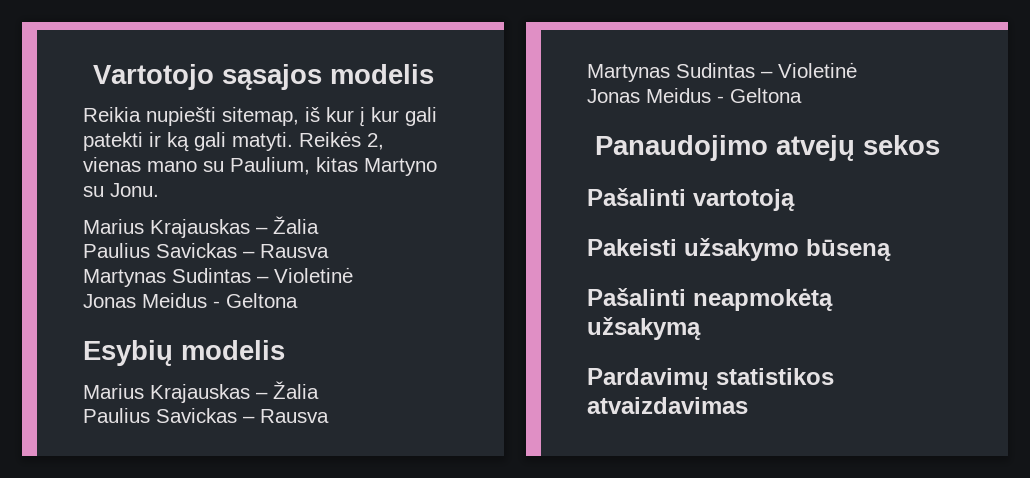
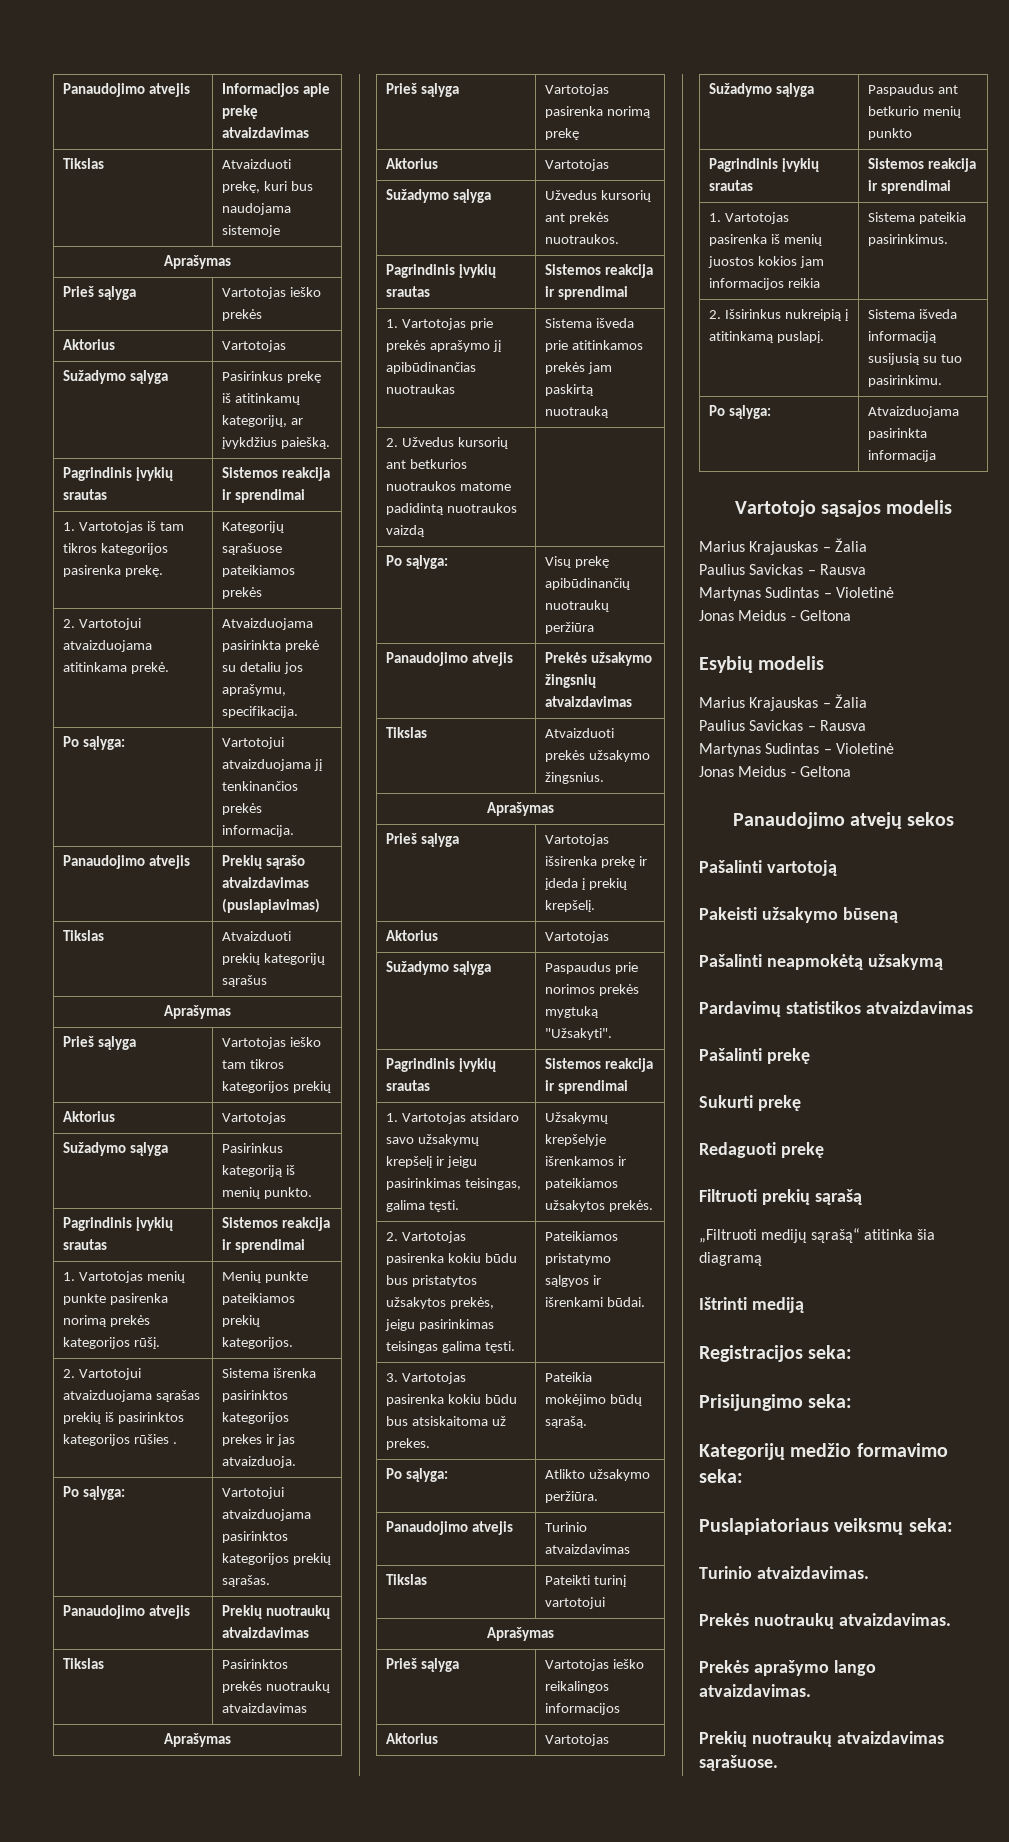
[92,64,434,90] [83,107,437,127] [83,131,384,152] [83,157,437,176] [83,183,159,197] Vartotojo sąsajos modelis // Reikia nupiešti sitemap, iš kur į kur gali patekti ir ką gali matyti. Reikės 2, vienas mano su Paulium, kitas Martyno su Jonu. -> [63,83,191,97] [222,83,331,97] [222,105,259,119] [222,127,310,138] [63,158,105,169] [222,159,292,169] [222,181,314,193] [222,203,292,215] [222,225,281,237] [164,255,231,269] [63,286,137,300] [222,287,322,299] [222,309,263,321] [63,339,116,350] [222,340,287,352] [63,370,169,384] [222,371,322,383] [222,393,301,405] [222,415,304,427] [222,437,331,449] [63,467,174,481] [63,489,108,500] [222,467,331,481] [222,489,306,503] [63,521,184,533] [63,543,169,555] [63,565,164,577] [222,521,285,533] [222,543,283,555] [222,565,296,577] [222,587,263,599] [63,618,142,630] [63,640,153,652] [63,662,170,674] [222,618,314,630] [222,640,320,652] [222,662,304,674] [222,684,287,696] [222,706,299,718] [63,736,126,750] [222,737,285,749] [222,759,323,771] [222,781,299,791] [222,803,263,815] [222,825,295,837] [63,855,191,869] [222,855,306,869] [222,877,310,888] [222,898,321,913] [63,930,105,941] [222,931,292,941] [222,953,326,965] [222,975,268,987] [164,1005,231,1019] [63,1036,137,1050] [222,1037,322,1049] [222,1059,285,1069] [222,1081,332,1093] [63,1111,116,1122] [222,1112,287,1124] [63,1142,169,1156] [222,1143,284,1153] [222,1165,296,1177] [222,1187,313,1199] [63,1217,174,1231] [63,1239,108,1250] [222,1217,331,1231] [222,1239,306,1253] [63,1271,186,1283] [63,1293,169,1305] [63,1315,151,1327] [63,1337,161,1349] [222,1271,309,1283] [222,1293,296,1305] [222,1315,261,1327] [222,1337,294,1349] [63,1368,142,1380] [63,1390,201,1402] [63,1412,185,1424] [63,1434,178,1446] [222,1368,317,1378] [222,1390,289,1402] [222,1412,290,1424] [222,1434,296,1446] [222,1456,297,1468] [63,1486,126,1500] [222,1487,285,1499] [222,1509,312,1521] [222,1531,289,1543] [222,1553,332,1565] [222,1575,271,1587] [63,1605,191,1619] [222,1605,331,1619] [222,1627,310,1638] [63,1658,105,1669] [222,1659,289,1669] [222,1681,331,1693] [222,1703,308,1713] [164,1733,231,1747] [386,83,460,97] [545,84,610,96] [545,106,652,118] [545,128,580,140] [386,158,439,169] [545,159,610,171] [386,189,492,203] [545,190,652,202] [545,212,610,224] [545,234,620,244] [386,264,497,278] [386,286,431,297] [545,264,654,278] [545,286,629,300] [386,318,494,330] [386,340,502,352] [386,362,477,374] [386,384,456,394] [545,318,635,328] [545,340,644,352] [545,362,613,374] [545,384,595,396] [545,406,610,418] [386,437,509,449] [386,459,468,469] [386,481,512,491] [386,503,518,515] [386,525,426,537] [386,555,449,569] [545,556,610,568] [545,578,631,590] [545,600,610,612] [545,622,595,634] [386,652,514,666] [545,652,653,666] [545,674,597,688] [545,696,633,707] [386,727,428,738] [545,728,615,738] [545,750,651,762] [545,772,605,784] [487,802,554,816] [386,833,460,847] [545,834,610,846] [545,856,648,868] [545,878,628,890] [545,900,596,912] [386,930,439,941] [545,931,610,943] [386,961,492,975] [545,962,639,974] [545,984,640,996] [545,1006,600,1018] [545,1028,613,1040] [386,1058,497,1072] [386,1080,431,1091] [545,1058,654,1072] [545,1080,629,1094] [386,1112,520,1124] [386,1134,480,1146] [386,1156,478,1168] [386,1178,522,1190] [386,1200,460,1212] [545,1112,609,1124] [545,1134,607,1146] [545,1156,627,1166] [545,1178,619,1190] [545,1200,654,1212] [386,1231,467,1243] [386,1253,518,1265] [386,1275,478,1287] [386,1297,495,1309] [385,1319,495,1331] [386,1341,516,1353] [545,1231,619,1241] [545,1253,612,1265] [545,1275,602,1287] [545,1297,646,1307] [386,1372,467,1384] [386,1394,518,1406] [386,1416,507,1426] [386,1438,431,1450] [545,1372,593,1382] [545,1394,643,1406] [545,1416,588,1428] [386,1468,449,1482] [545,1469,651,1481] [545,1491,599,1503] [386,1521,514,1535] [545,1522,588,1532] [545,1544,631,1554] [386,1574,428,1585] [545,1575,627,1587] [545,1597,606,1609] [487,1627,554,1641] [386,1658,460,1672] [545,1659,645,1671] [545,1681,610,1693] [545,1703,621,1715] [386,1733,439,1744] [545,1734,610,1746] [709,83,815,97] [868,84,959,96] [868,106,962,118] [868,128,913,140] [709,158,820,172] [709,180,754,191] [868,158,977,172] [868,180,952,194] [709,212,790,224] [709,234,823,246] [708,256,825,268] [709,278,821,290] [868,212,967,224] [868,234,949,246] [709,309,848,321] [709,331,825,343] [868,309,958,319] [868,331,938,343] [868,353,963,365] [868,375,943,387] [709,405,772,419] [868,406,960,418] [868,428,928,440] [868,450,937,462] [734,500,953,517] Panaudojimo atvejis | Informacijos apie prekę atvaizdavimas // Tikslas | Atvaizduoti prekę, kuri bus naudojama sistemoje // Aprašymas // Prieš sąlyga | Vartotojas ieško prekės // Aktorius | Vartotojas // Sužadymo sąlyga | Pasirinkus prekę iš atitinkamų kategorijų, ar įvykdžius paiešką. // Pagrindinis įvykių srautas | Sistemos reakcija ir sprendimai // 1. Vartotojas iš tam tikros kategorijos pasirenka prekę. | Kategorijų sąrašuose pateikiamos prekės // 2. Vartotojui atvaizduojama atitinkama prekė. | Atvaizduojama pasirinkta prekė su detaliu jos aprašymu, specifikacija. // Po sąlyga: | Vartotojui atvaizduojama jį tenkinančios prekės informacija. // Panaudojimo atvejis | Prekių sąrašo atvaizdavimas (puslapiavimas) // Tikslas | Atvaizduoti prekių kategorijų sąrašus // Aprašymas // Prieš sąlyga | Vartotojas ieško tam tikros kategorijos prekių // Aktorius | Vartotojas // Sužadymo sąlyga | Pasirinkus kategoriją iš menių punkto. // Pagrindinis įvykių srautas | Sistemos reakcija ir sprendimai // 1. Vartotojas menių punkte pasirenka norimą prekės kategorijos rūšį. | Menių punkte pateikiamos prekių kategorijos. // 2. Vartotojui atvaizduojama sąrašas prekių iš pasirinktos kategorijos rūšies . | Sistema išrenka pasirinktos kategorijos prekes ir jas atvaizduoja. // Po sąlyga: | Vartotojui atvaizduojama pasirinktos kategorijos prekių sąrašas. // Panaudojimo atvejis | Prekių nuotraukų atvaizdavimas // Tikslas | Pasirinktos prekės nuotraukų atvaizdavimas // Aprašymas // Prieš sąlyga | Vartotojas pasirenka norimą prekę // Aktorius | Vartotojas // Sužadymo sąlyga | Užvedus kursorių ant prekės nuotraukos. // Pagrindinis įvykių srautas | Sistemos reakcija ir sprendimai // 1. Vartotojas prie prekės aprašymo jį apibūdinančias nuotraukas | Sistema išveda prie atitinkamos prekės jam paskirtą nuotrauką // 2. Užvedus kursorių ant betkurios nuotraukos matome padidintą nuotraukos vaizdą | // Po sąlyga: | Visų prekę apibūdinančių nuotraukų peržiūra // Panaudojimo atvejis | Prekės užsakymo žingsnių atvaizdavimas // Tikslas | Atvaizduoti prekės užsakymo žingsnius. // Aprašymas // Prieš sąlyga | Vartotojas išsirenka prekę ir įdeda į prekių krepšelį. // Aktorius | Vartotojas // Sužadymo sąlyga | Paspaudus prie norimos prekės mygtuką "Užsakyti". // Pagrindinis įvykių srautas | Sistemos reakcija ir sprendimai // 1. Vartotojas atsidaro savo užsakymų krepšelį ir jeigu pasirinkimas teisingas, galima tęsti. | Užsakymų krepšelyje išrenkamos ir pateikiamos užsakytos prekės. // 2. Vartotojas pasirenka kokiu būdu bus pristatytos užsakytos prekės, jeigu pasirinkimas teisingas galima tęsti. | Pateikiamos pristatymo sąlgyos ir išrenkami būdai. // 3. Vartotojas pasirenka kokiu būdu bus atsiskaitoma už prekes. | Pateikia mokėjimo būdų sąrašą. // Po sąlyga: | Atlikto užsakymo peržiūra. // Panaudojimo atvejis | Turinio atvaizdavimas // Tikslas | Pateikti turinį vartotojui // Aprašymas // Prieš sąlyga | Vartotojas ieško reikalingos informacijos // Aktorius | Vartotojas // Sužadymo sąlyga | Paspaudus ant betkurio menių punkto // Pagrindinis įvykių srautas | Sistemos reakcija ir sprendimai // 1. Vartotojas pasirenka iš menių juostos kokios jam informacijos reikia | Sistema pateikia pasirinkimus. // 2. Išsirinkus nukreipią į atitinkamą puslapį. | Sistema išveda informaciją susijusią su tuo pasirinkimu. // Po sąlyga: | Atvaizduojama pasirinkta informacija // Vartotojo sąsajos modelis
(748, 405) none -> [699,1048,810,1064] [699,1095,801,1111] [699,1142,824,1158] [699,1189,862,1205] [699,1228,936,1243] [699,1252,762,1266] [699,1297,804,1313] [699,1345,853,1362] [699,1394,853,1411] [699,1443,948,1460] [699,1469,743,1483] [699,1518,953,1535] [699,1566,869,1579] [699,1613,951,1629] [699,1660,876,1676] [699,1684,811,1697] [699,1731,944,1747] [699,1755,778,1771] // Pašalinti prekę // Sukurti prekę // Redaguoti prekę // Filtruoti prekių sąrašą // „Filtruoti medijų sąrašą“ atitinka šia diagramą // Ištrinti mediją // Registracijos seka: // Prisijungimo seka: // Kategorijų medžio formavimo seka: // Puslapiatoriaus veiksmų seka: // Turinio atvaizdavimas. // Prekės nuotraukų atvaizdavimas. // Prekės aprašymo lango atvaizdavimas. // Prekių nuotraukų atvaizdavimas sąrašuose.

